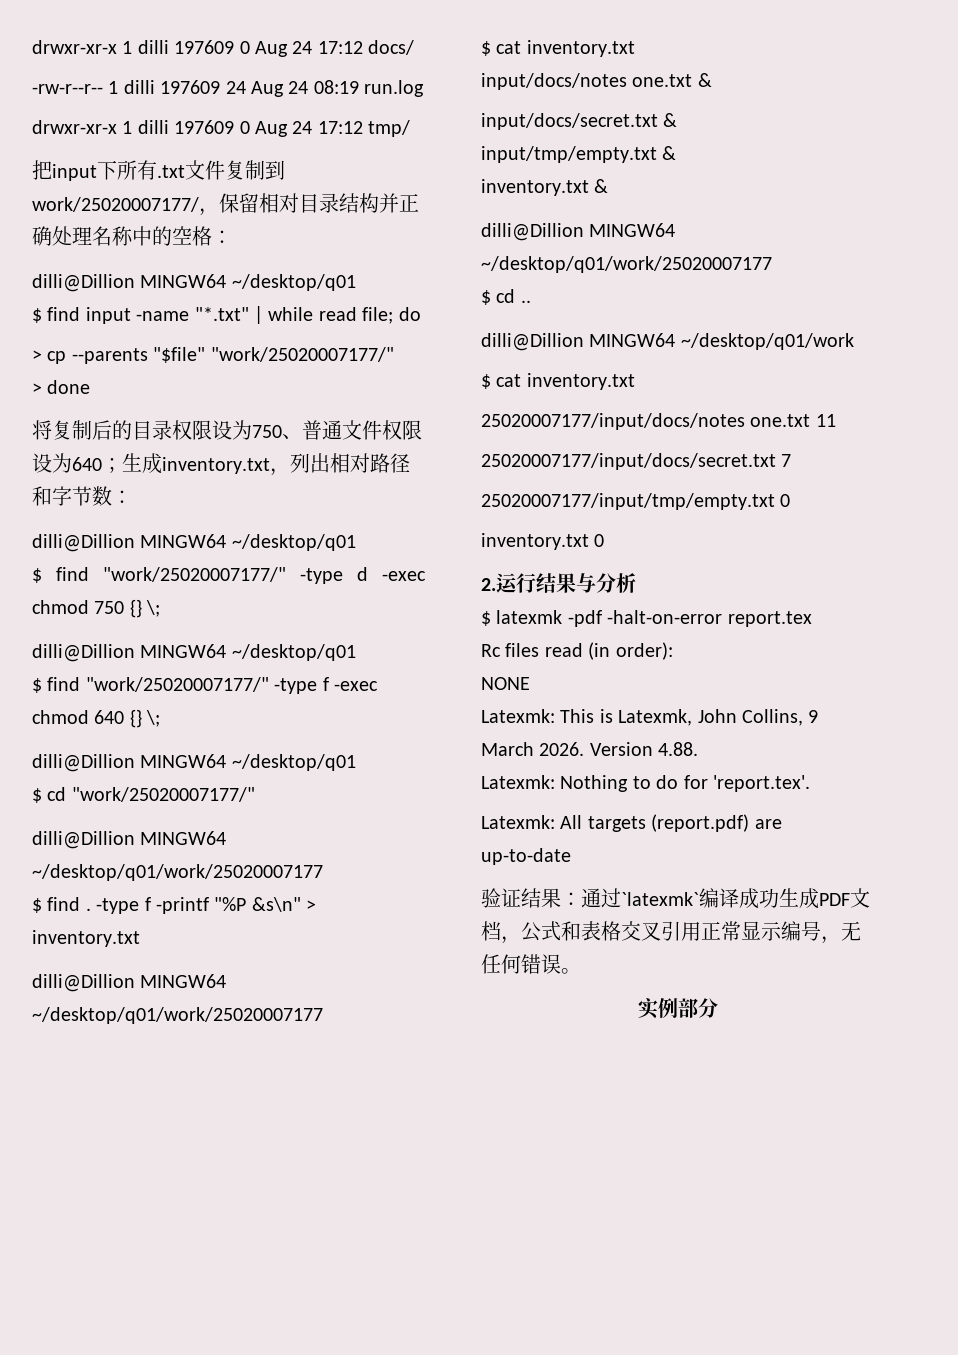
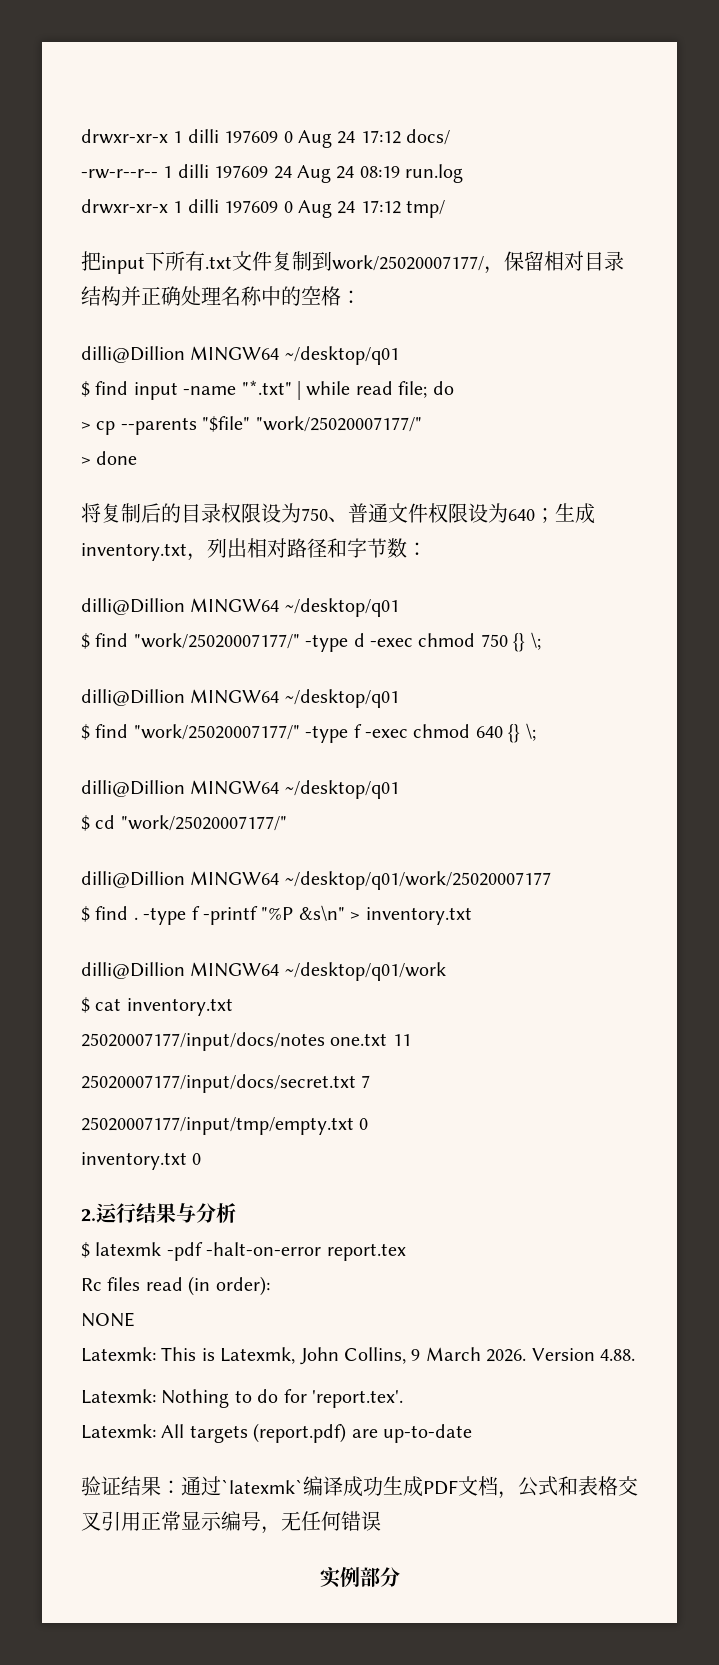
[32,974,227,992] [32,1007,323,1024] [481,40,635,57] [481,73,712,90] [481,113,678,130] [481,146,677,163] [481,179,609,196] [481,223,676,241] [481,256,772,273] [481,289,531,305] // dilli@Dillion MINGW64 ~/desktop/q01/work/25020007177 // $ cat inventory.txt // input/docs/notes one.txt & // input/docs/secret.txt & // input/tmp/empty.txt & // inventory.txt & // dilli@Dillion MINGW64 ~/desktop/q01/work/25020007177 // $ cd .. -> (472, 916) none
[561,968,581,974] 。 -> (381, 1521) none

